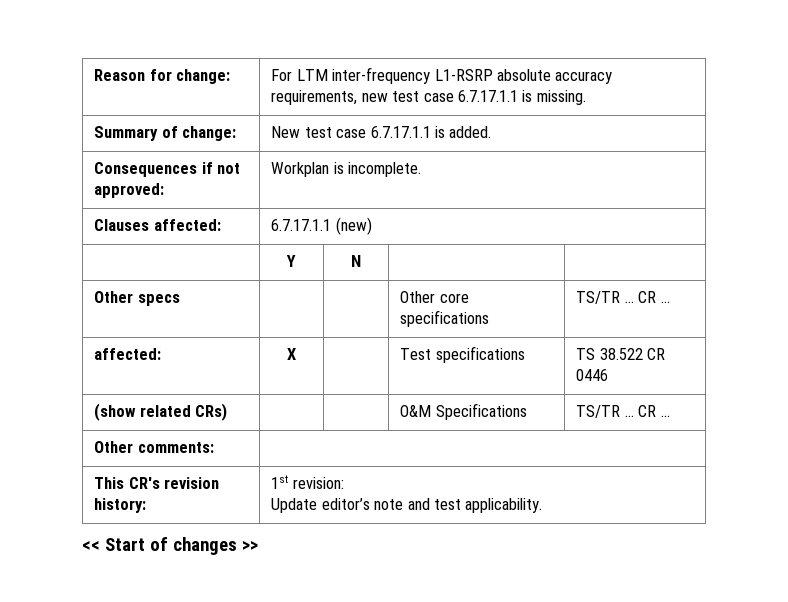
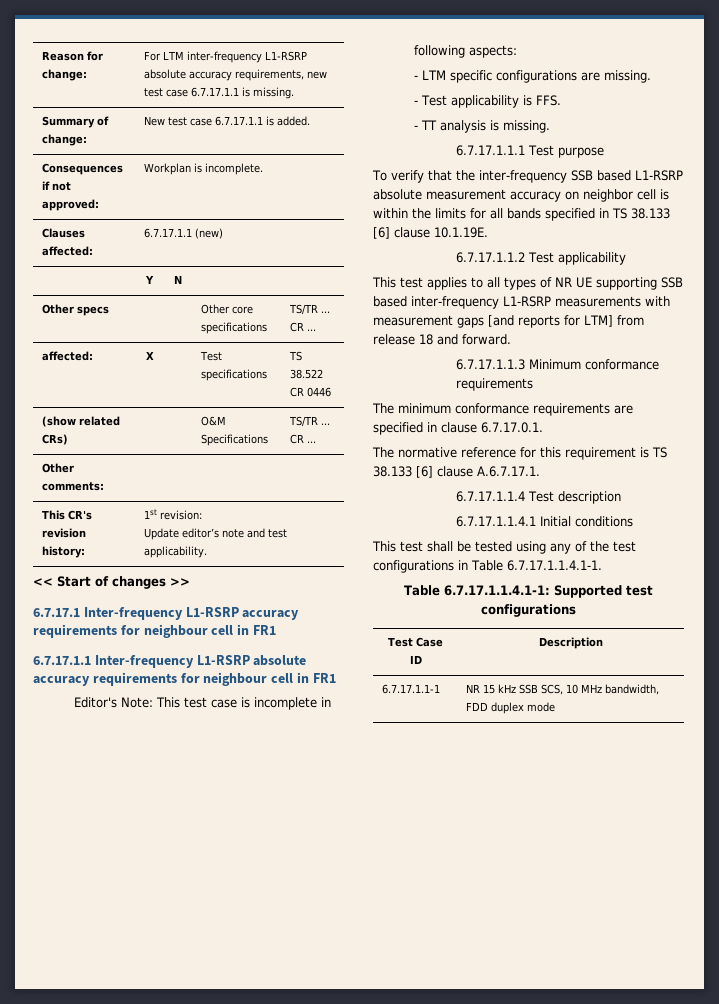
(258, 545) none -> [33,607,300,620] [33,624,276,638] [33,655,307,668] [33,672,336,686] [74,697,332,710] [414,45,518,58] [414,70,652,83] [414,95,562,108] [414,120,551,133] [455,145,604,158] [372,170,683,183] [373,189,669,202] [373,208,670,221] [373,227,488,239] [455,252,626,265] [372,277,683,290] [373,296,670,309] [373,315,644,328] [373,334,511,345] [455,359,659,370] [455,378,533,391] [372,403,633,416] [373,422,543,435] [372,447,667,460] [373,466,540,478] [455,491,621,504] [455,516,633,527] [372,541,636,554] [373,560,602,573] [404,585,653,598] [481,604,576,617] [388,637,443,647] [409,655,422,664] [538,637,603,649] [381,684,440,694] [465,684,659,695] [465,702,555,714] // 6.7.17.1 Inter-frequency L1-RSRP accuracy requirements for neighbour cell in FR1 // 6.7.17.1.1 Inter-frequency L1-RSRP absolute accuracy requirements for neighbour cell in FR1 // Editor's Note: This test case is incomplete in following aspects: // - LTM specific configurations are missing. // - Test applicability is FFS. // - TT analysis is missing. // 6.7.17.1.1.1 Test purpose // To verify that the inter-frequency SSB based L1-RSRP absolute measurement accuracy on neighbor cell is within the limits for all bands specified in TS 38.133 [6] clause 10.1.19E. // 6.7.17.1.1.2 Test applicability // This test applies to all types of NR UE supporting SSB based inter-frequency L1-RSRP measurements with measurement gaps [and reports for LTM] from release 18 and forward. // 6.7.17.1.1.3 Minimum conformance requirements // The minimum conformance requirements are specified in clause 6.7.17.0.1. // The normative reference for this requirement is TS 38.133 [6] clause A.6.7.17.1. // 6.7.17.1.1.4 Test description // 6.7.17.1.1.4.1 Initial conditions // This test shall be tested using any of the test configurations in Table 6.7.17.1.1.4.1-1. // Table 6.7.17.1.1.4.1-1: Supported test configurations // Test Case ID | Description // 6.7.17.1.1-1 | NR 15 kHz SSB SCS, 10 MHz bandwidth, FDD duplex mode

